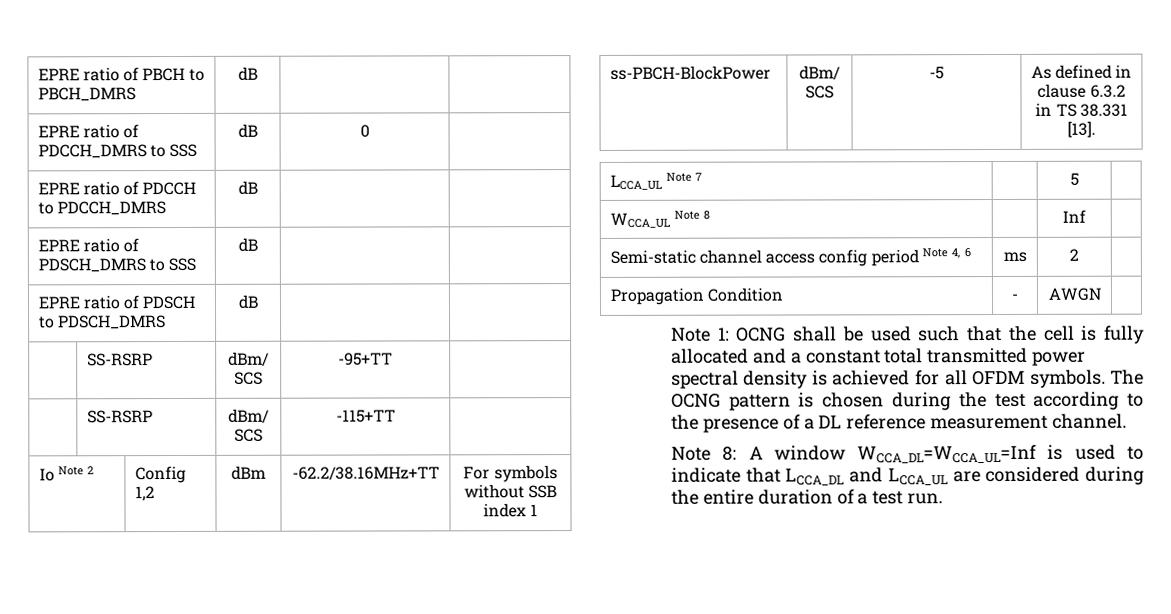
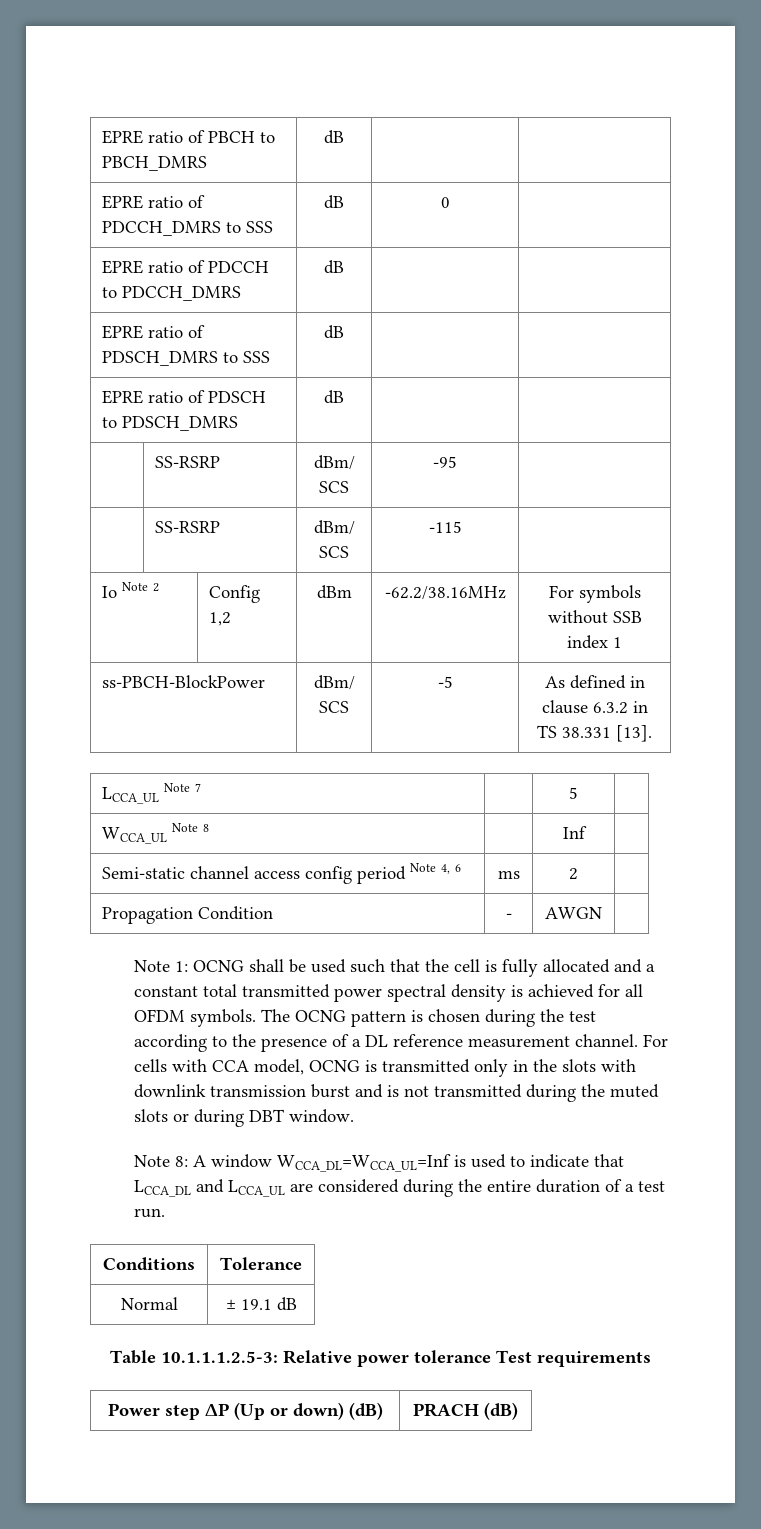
[338,352,394,366] [86,410,153,424] [228,408,270,423] [234,428,263,442] [335,409,396,423] -95+TT | // | SS-RSRP | dBm/ SCS | -115+TT -> [433,456,457,468] [155,521,221,533] [313,520,355,535] [319,546,349,558] [428,521,462,533] -95 | // | SS-RSRP | dBm/ SCS | -115
[291,466,440,480] -62.2/38.16MHz+TT -> [384,586,506,600] -62.2/38.16MHz
(1128, 421) none -> [643,1034,669,1047] [134,1059,637,1077] [134,1084,660,1102] [134,1109,355,1127] For cells with CCA model, OCNG is transmitted only in the slots with downlink transmission burst and is not transmitted during the muted slots or during DBT window.
(944, 499) none -> [103,1257,195,1271] [220,1257,302,1270] [120,1297,178,1310] [225,1297,297,1311] [110,1350,651,1367] [107,1402,383,1420] [413,1402,518,1420] // Conditions | Tolerance // Normal | ± 19.1 dB // Table 10.1.1.1.2.5-3: Relative power tolerance Test requirements // Power step ΔP (Up or down) (dB) | PRACH (dB)

